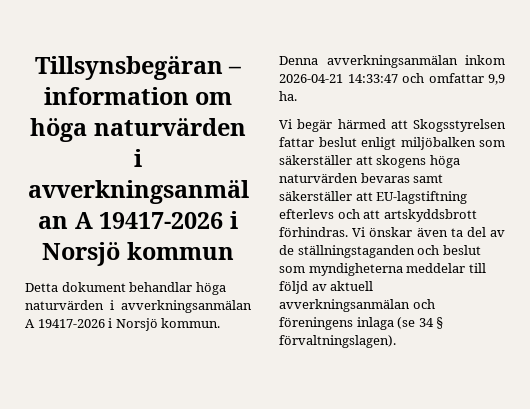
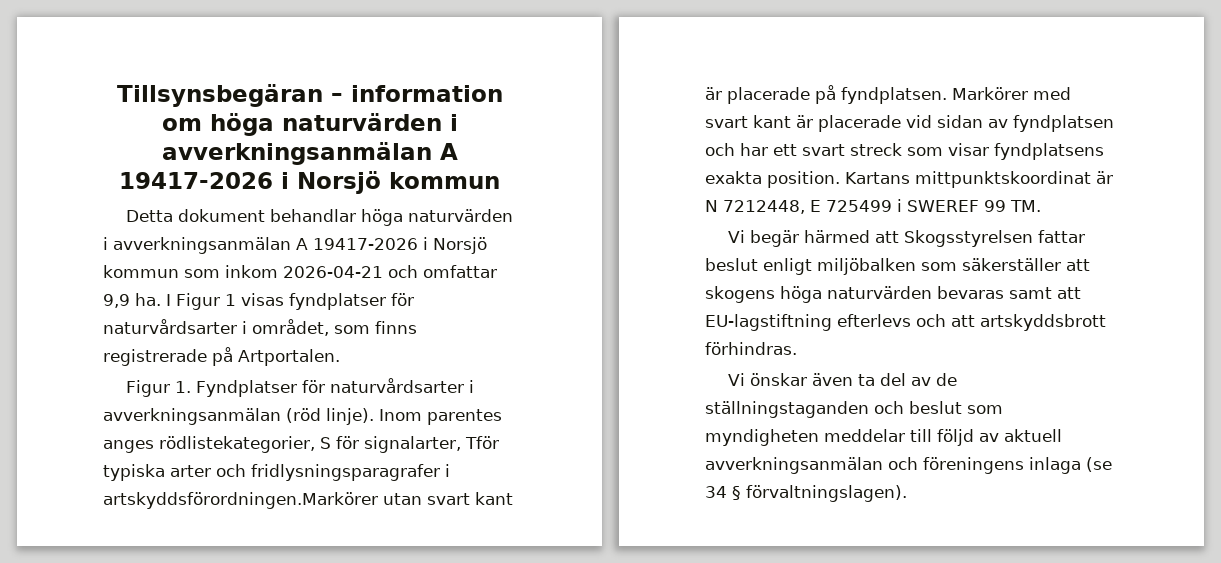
[161,318,221,328] [279,55,458,68] kommun. Denna avverkningsanmälan -> [103,265,220,278] kommun som
[347,74,398,83] 14:33:47 -> (383, 272) none
(297, 96) none -> [166,293,414,310] [103,319,417,336] [103,347,340,366] [126,378,475,397] [103,408,502,425] [103,436,499,453] [103,464,450,481] [103,492,513,509] [705,85,1071,104] [705,115,1114,132] [705,143,1104,160] [705,171,1113,188] [705,199,1041,214] I Figur 1 visas fyndplatser för naturvårdsarter i området, som finns registrerade på Artportalen. // Figur 1. Fyndplatser för naturvårdsarter i avverkningsanmälan (röd linje). Inom parentes anges rödlistekategorier, S för signalarter, Tför typiska arter och fridlysningsparagrafer i artskyddsförordningen.Markörer utan svart kant är placerade på fyndplatsen. Markörer med svart kant är placerade vid sidan av fyndplatsen och har ett svart streck som visar fyndplatsens exakta position. Kartans mittpunktskoordinat är N 7212448, E 725499 i SWEREF 99 TM.
[279,191,352,201] säkerställer -> (1052, 293) none
(348, 232) none -> (797, 348) //
[308,263,403,276] myndigheterna -> [705,429,819,446] myndigheten

